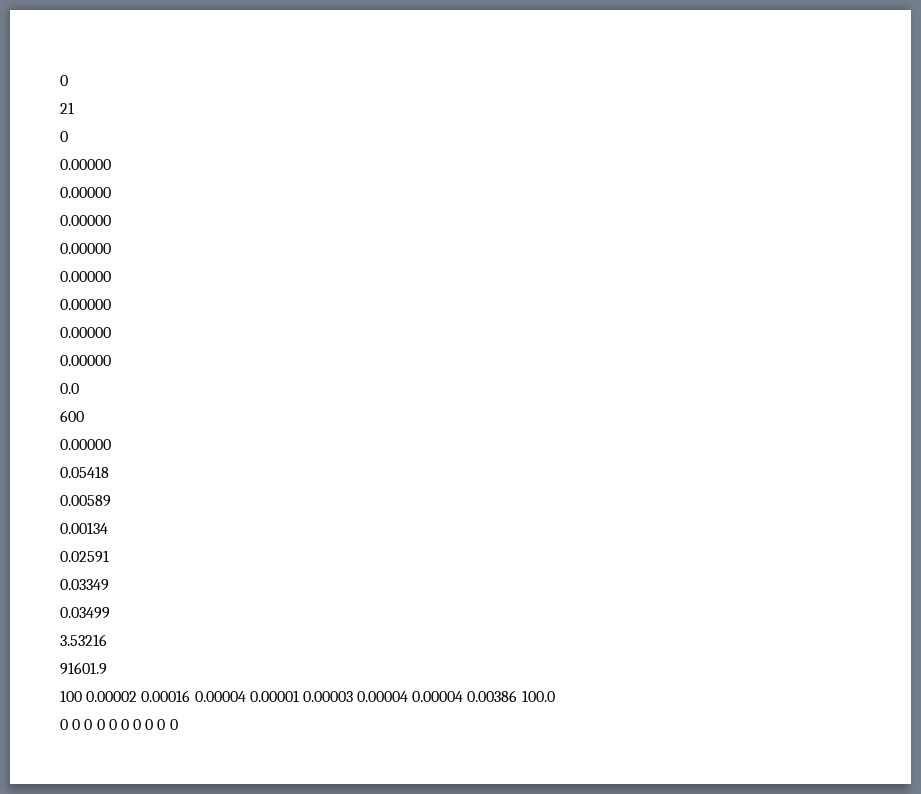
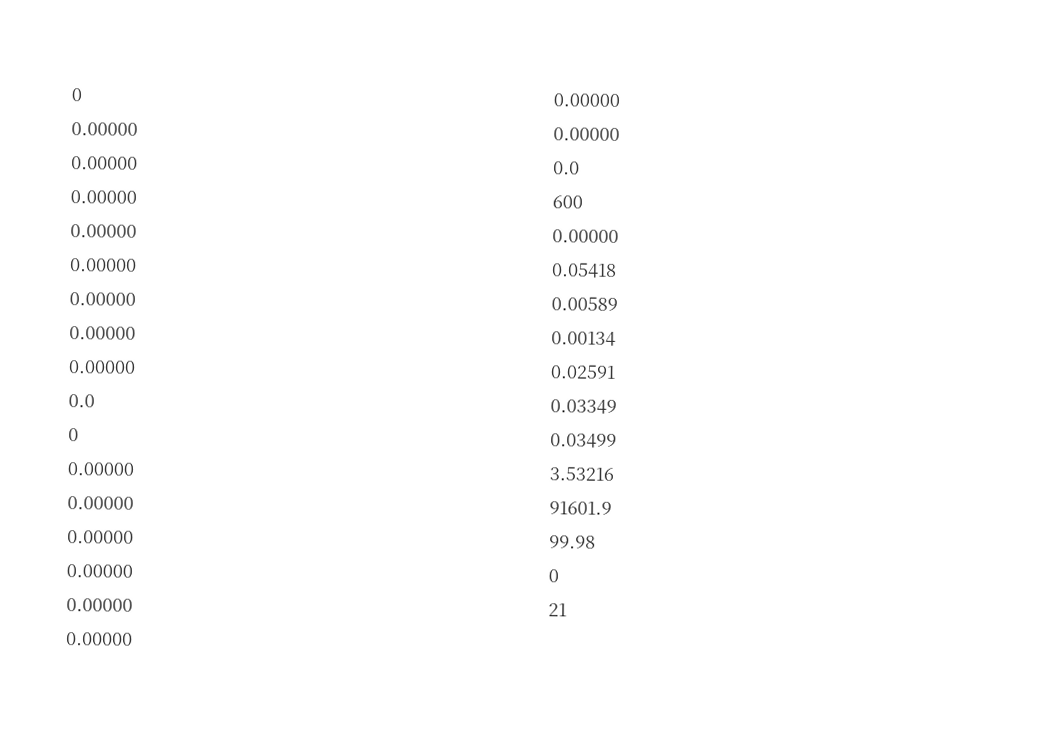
[60,75,68,86] [60,102,74,114] 0 // 21 -> [71,88,82,102] [71,122,138,136] [71,156,138,170] [70,190,137,204] [70,224,137,238] [70,258,137,272] [69,292,136,306] [69,326,136,340] [68,360,136,374] [68,394,95,408] 0 // 0.00000 // 0.00000 // 0.00000 // 0.00000 // 0.00000 // 0.00000 // 0.00000 // 0.00000 // 0.0
[60,690,555,702] [60,719,178,730] 100 0.00002 0.00016 0.00004 0.00001 0.00003 0.00004 0.00004 0.00386 100.0 // 0 0 0 0 0 0 0 0 0 0 -> [549,535,596,549] [548,569,559,583] [548,603,567,617] 99.98 // 0 // 21

